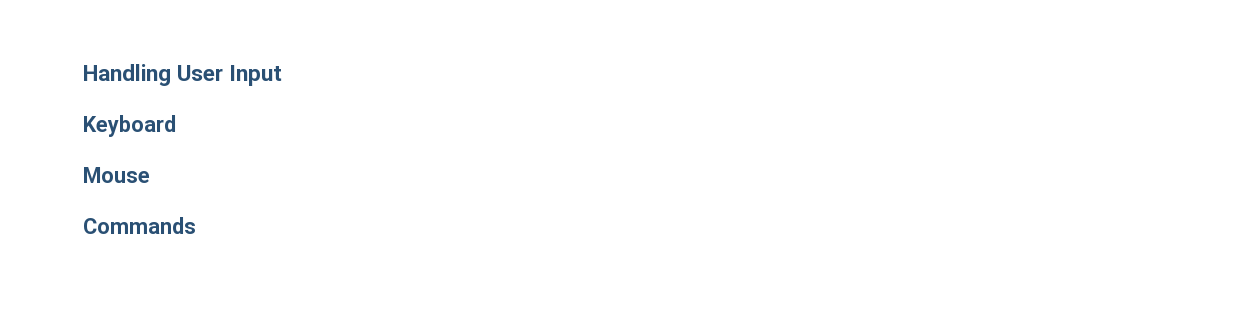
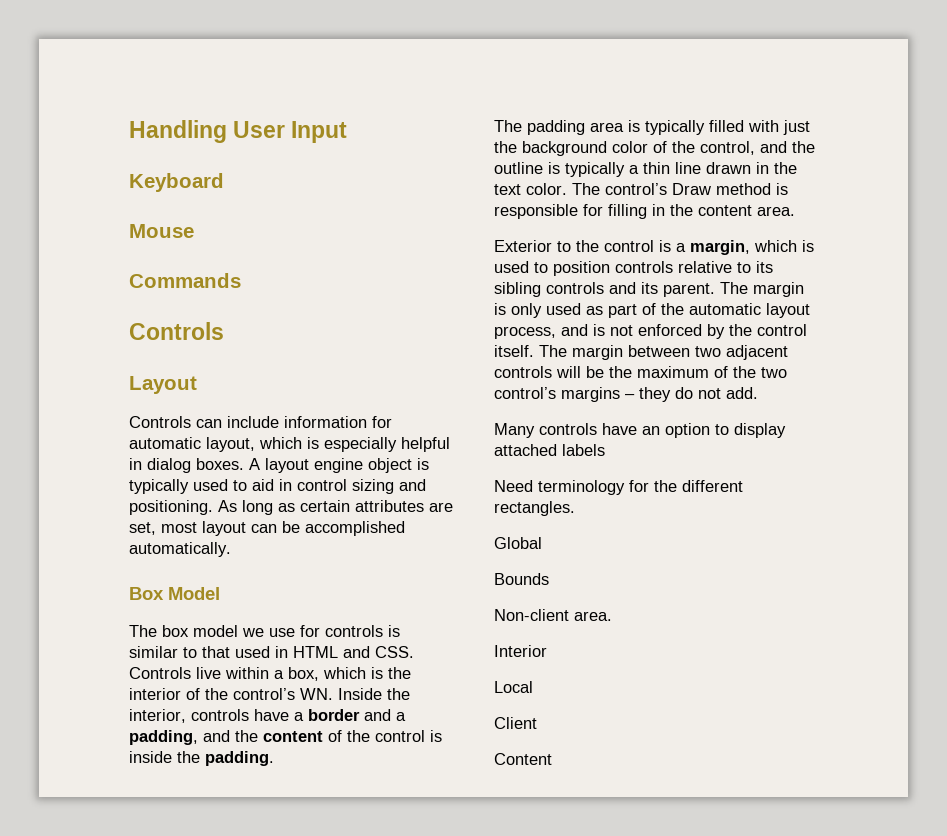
(196, 225) none -> [129,322,224,340] [129,376,197,394] [129,416,392,428] [129,437,450,452] [129,458,429,473] [129,479,426,494] [129,500,453,515] [129,521,405,536] [129,542,231,557] [129,587,220,600] [129,625,400,637] [129,646,414,658] [129,667,411,681] [129,688,410,700] [129,709,406,723] [129,730,442,745] [129,751,274,766] [494,120,810,135] [494,141,815,156] [494,162,797,177] [494,183,788,195] [494,204,795,219] [494,240,814,255] [494,261,773,276] [494,282,804,297] [494,303,810,318] [494,324,807,339] [494,345,788,360] [494,366,787,378] [494,387,758,402] [494,423,786,438] [494,444,605,456] [494,480,743,495] [494,501,575,516] [494,537,542,549] [494,573,549,585] [494,609,612,621] [494,645,547,657] [494,681,533,693] [494,717,537,729] [494,753,552,765] // Controls // Layout // Controls can include information for automatic layout, which is especially helpful in dialog boxes. A layout engine object is typically used to aid in control sizing and positioning. As long as certain attributes are set, most layout can be accomplished automatically. // Box Model // The box model we use for controls is similar to that used in HTML and CSS. Controls live within a box, which is the interior of the control’s WN. Inside the interior, controls have a border and a padding, and the content of the control is inside the padding. // The padding area is typically filled with just the background color of the control, and the outline is typically a thin line drawn in the text color. The control’s Draw method is responsible for filling in the content area. // Exterior to the control is a margin, which is used to position controls relative to its sibling controls and its parent. The margin is only used as part of the automatic layout process, and is not enforced by the control itself. The margin between two adjacent controls will be the maximum of the two control’s margins – they do not add. // Many controls have an option to display attached labels // Need terminology for the different rectangles. // Global // Bounds // Non-client area. // Interior // Local // Client // Content

